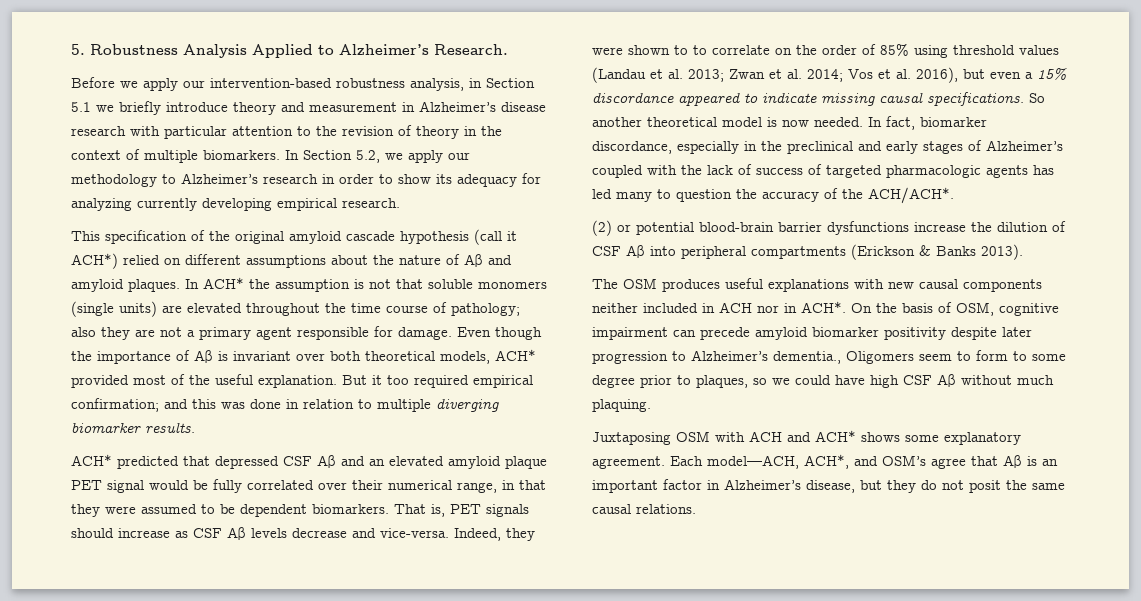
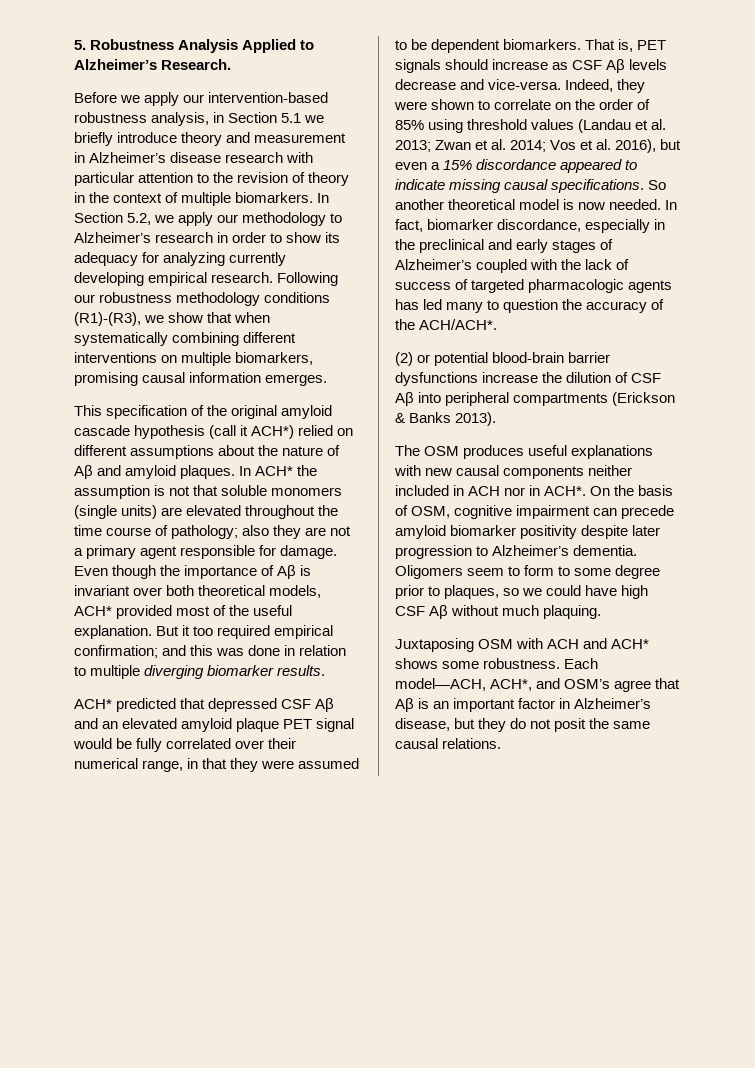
(400, 203) none -> [277,272,339,286] [74,292,331,306] [74,312,271,326] [74,332,297,346] [74,352,314,366] [74,372,328,386] Following our robustness methodology conditions (R1)-(R3), we show that when systematically combining different interventions on multiple biomarkers, promising causal information emerges.
[693,45,707,55] to -> (491, 105) none
[773,351,841,364] dementia., -> [573,545,638,556] dementia.
[944,432,1021,445] [592,456,665,469] explanatory agreement. -> [483,658,561,669] robustness.

